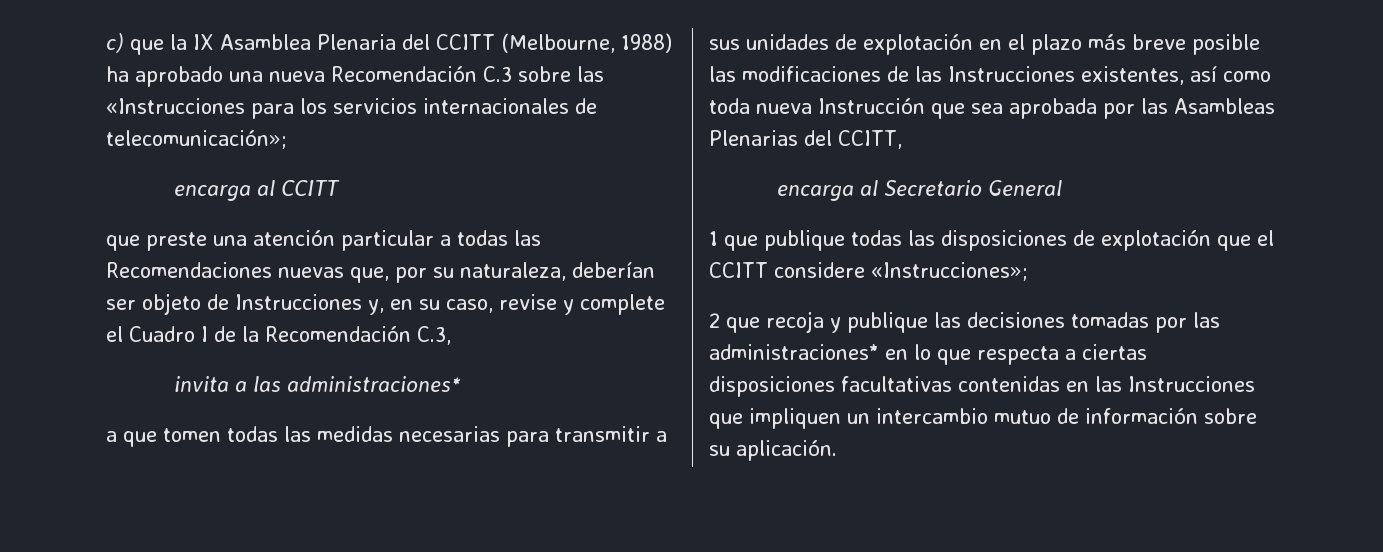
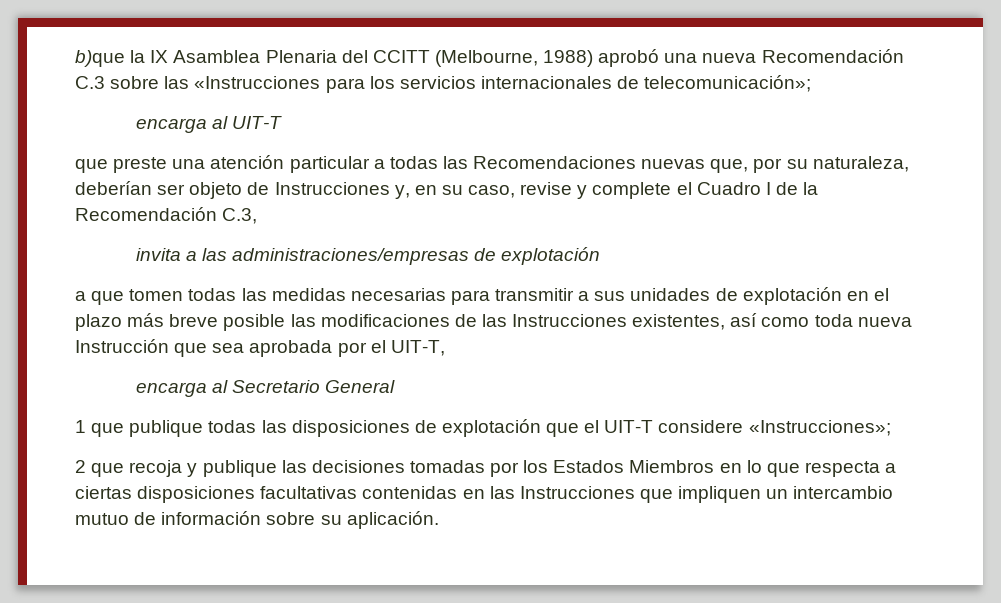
[106,33,164,55] c) que -> [75,50,125,67] b)que
[106,66,223,87] ha aprobado -> [598,49,660,67] aprobó
[281,180,341,196] CCITT -> [231,116,282,129] UIT-T
[287,376,462,392] administraciones* -> [231,247,601,265] administraciones/empresas de explotación
[1141,98,1275,114] [709,130,902,149] las Asambleas Plenarias del CCITT, -> [370,340,445,356] el UIT-T,
[709,262,768,278] CCITT -> [604,420,654,433] UIT-T
[1193,312,1220,328] [709,344,879,360] las administraciones* -> [523,460,715,473] los Estados Miembros

